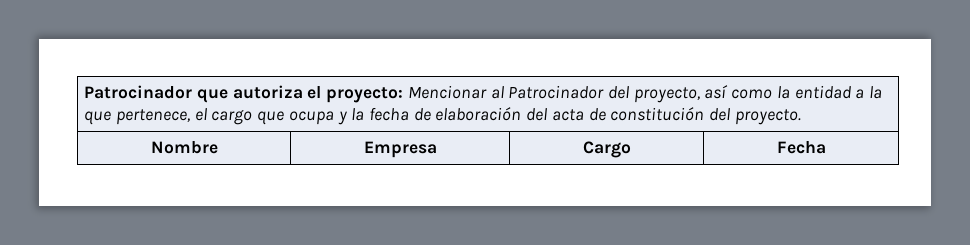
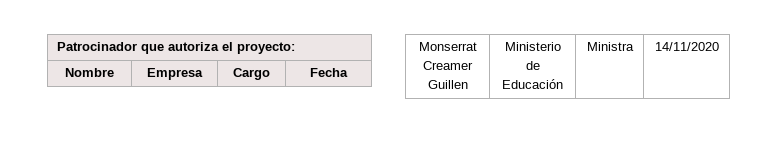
[407,85,883,103] [84,107,801,125] [150,141,218,154] [363,141,437,158] [582,141,631,158] [776,141,826,154] Mencionar al Patrocinador del proyecto, así como la entidad a la que pertenece, el cargo que ocupa y la fecha de elaboración del acta de constitución del proyecto. // Nombre | Empresa | Cargo | Fecha -> [65,68,114,77] [147,68,203,80] [233,68,270,80] [310,68,348,77] [418,42,477,51] [423,61,473,70] [427,80,468,89] [504,42,561,51] [525,61,540,70] [502,79,563,89] [586,42,634,51] [654,42,719,51] // Nombre | Empresa | Cargo | Fecha // Monserrat Creamer Guillen | Ministerio de Educación | Ministra | 14/11/2020

